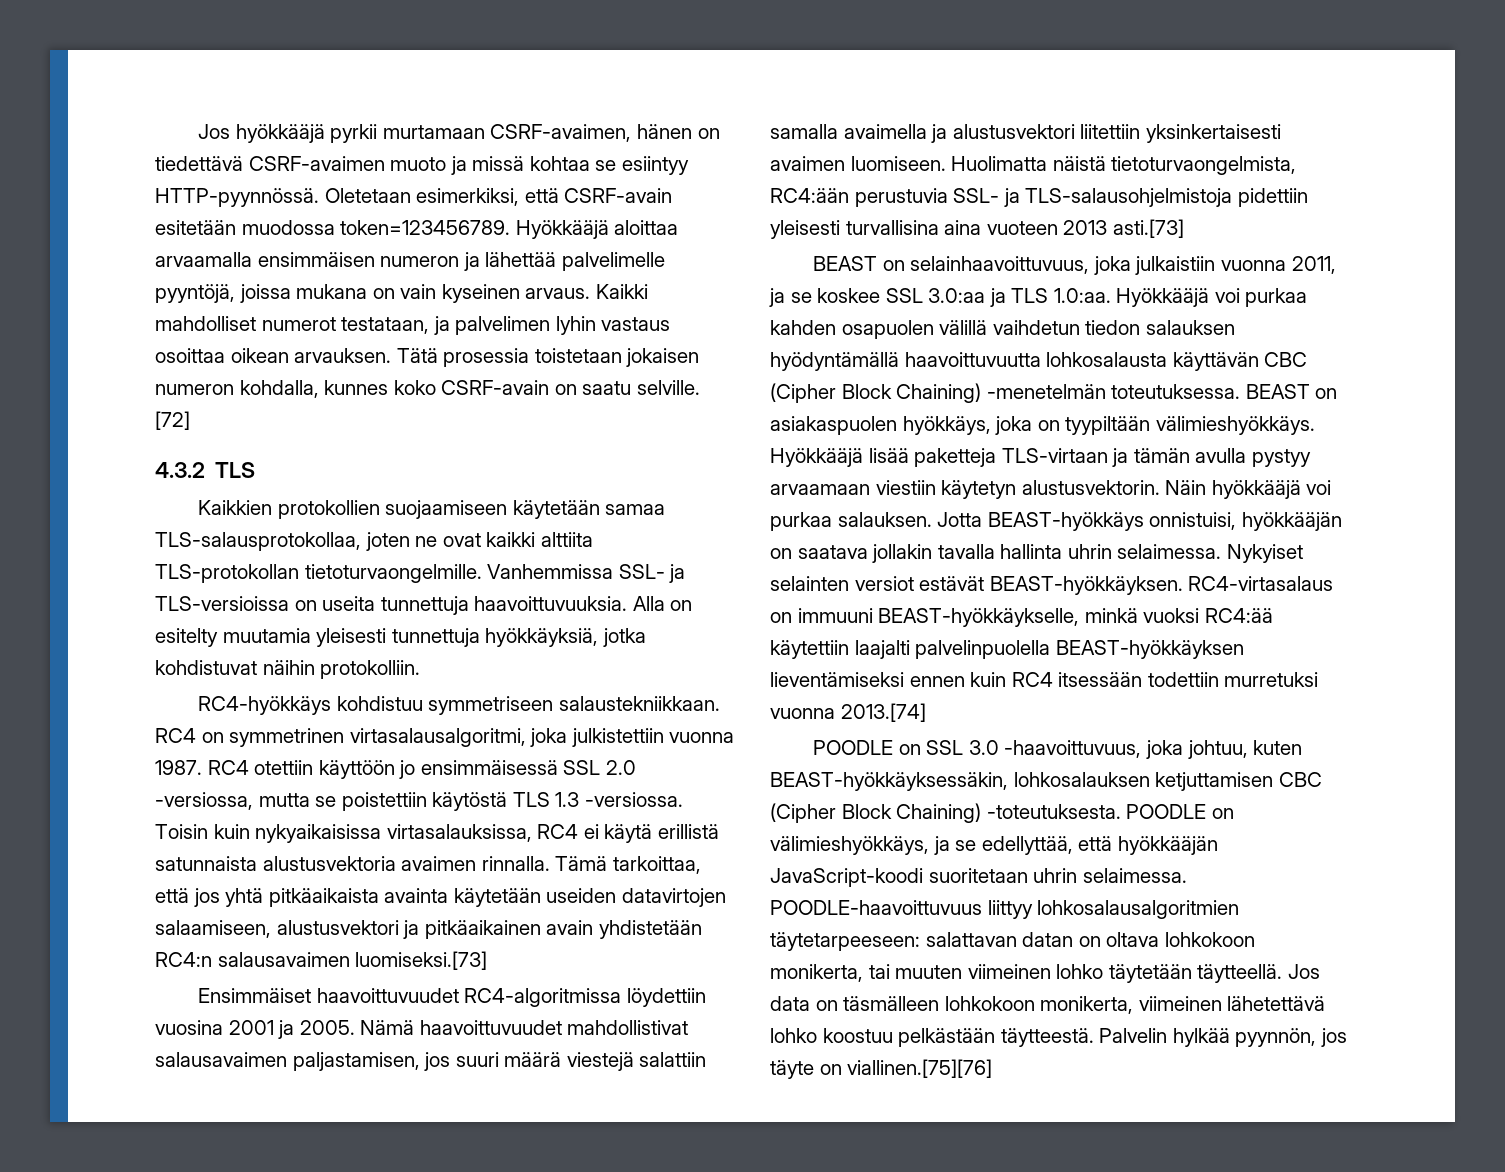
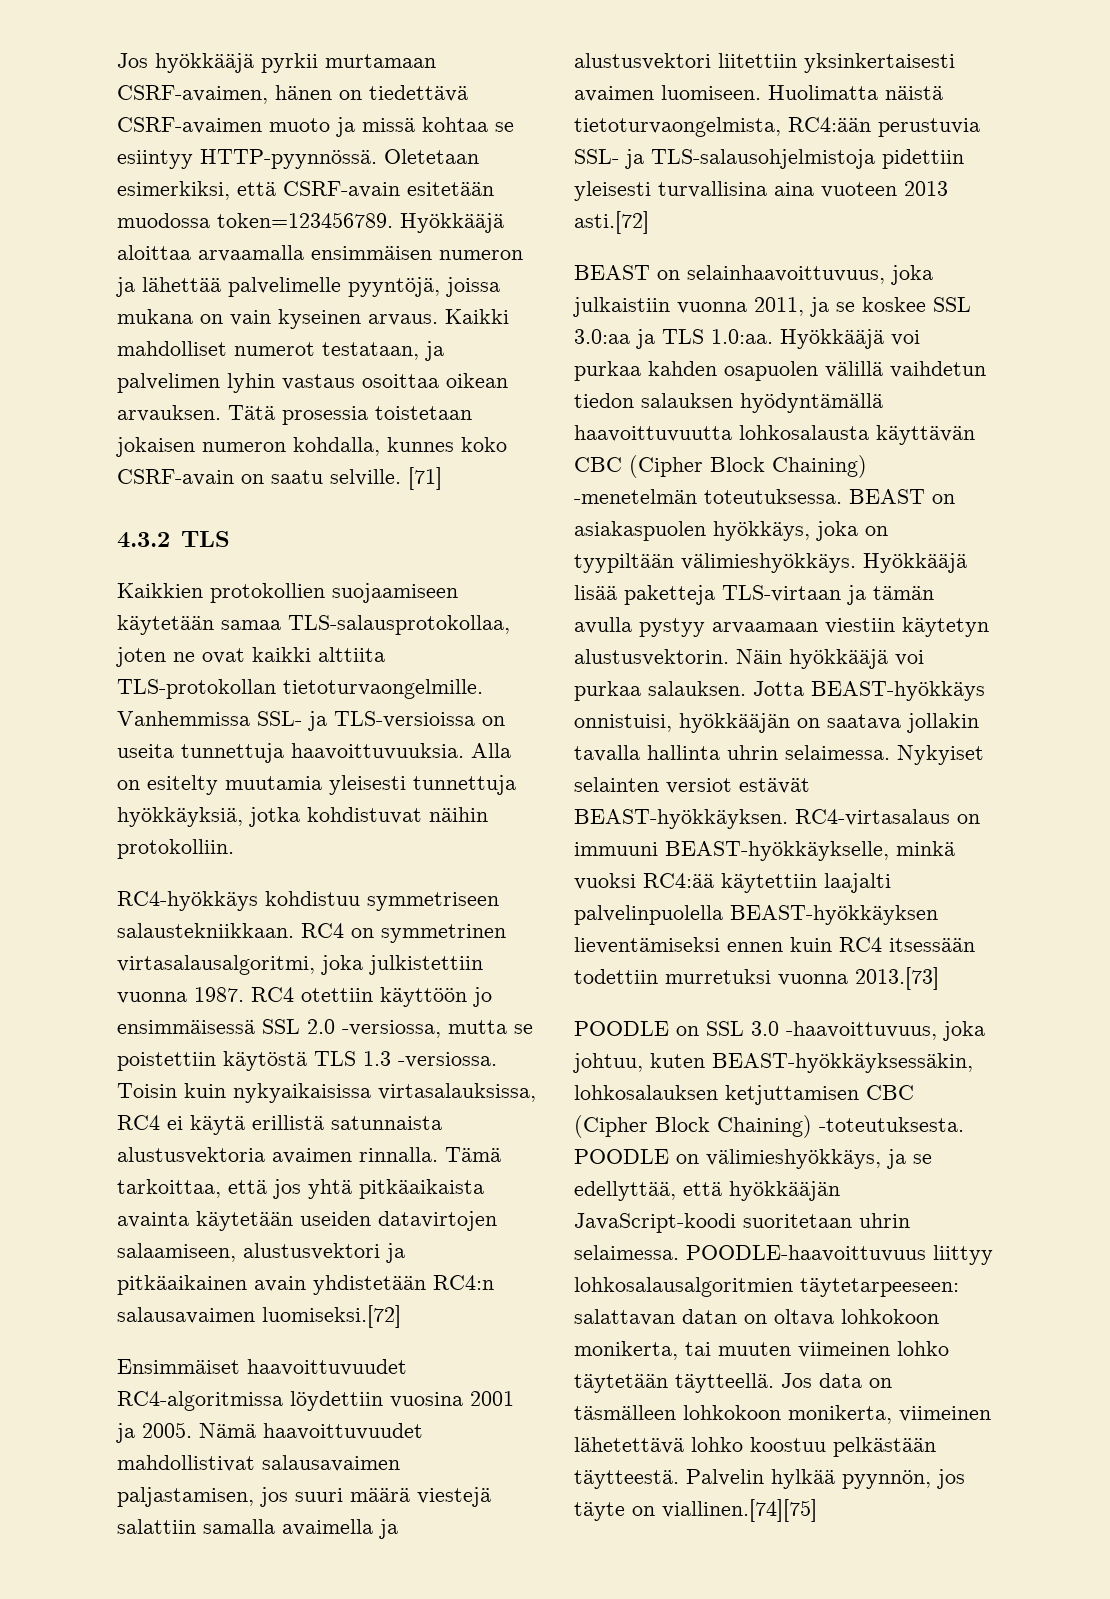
[155,411,190,430] [72] -> [408,467,442,490] [71]
[355,951,488,970] luomiseksi.[73] -> [262,1305,401,1328] luomiseksi.[72]
[1112,219,1184,238] asti.[73] -> [574,211,649,234] asti.[72]
[840,703,926,722] 2013.[74] -> [855,967,939,990] 2013.[73]
[847,1059,993,1078] viallinen.[75][76] -> [662,1499,817,1522] viallinen.[74][75]

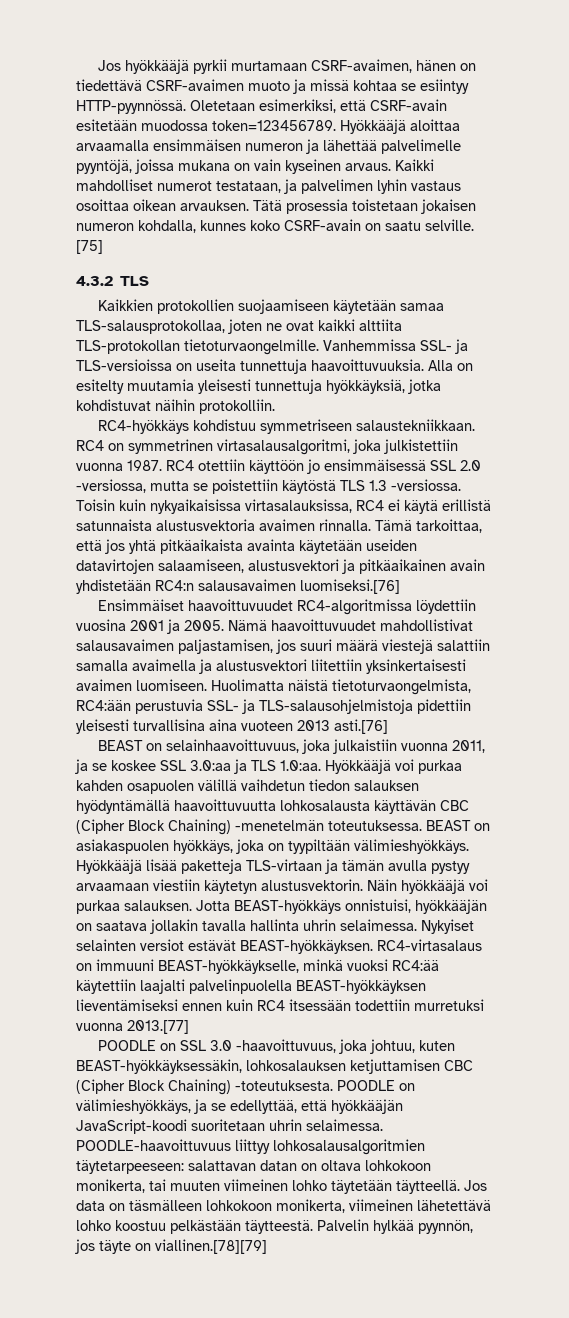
[408,467,442,490] [71] -> [76,240,103,254] [75]
[262,1305,401,1328] luomiseksi.[72] -> [300,579,400,594] luomiseksi.[76]
[574,211,649,234] asti.[72] -> [334,719,388,734] asti.[76]
[855,967,939,990] 2013.[73] -> [127,1020,189,1034] 2013.[77]
[662,1499,817,1522] viallinen.[74][75] -> [155,1239,267,1254] viallinen.[78][79]

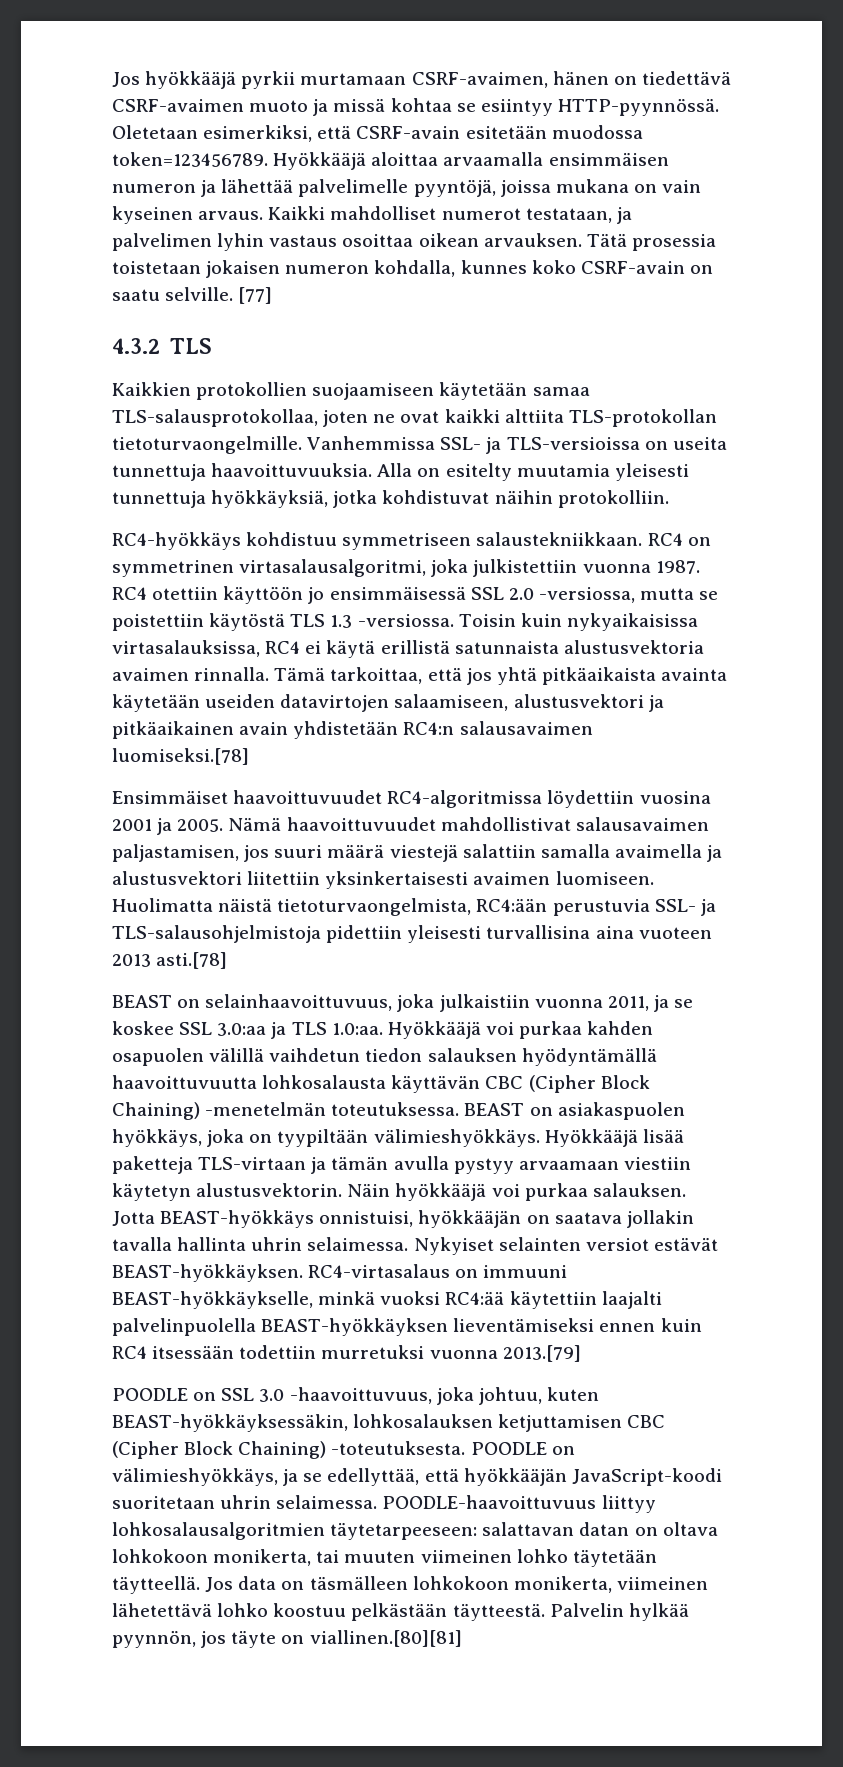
[76,240,103,254] [75] -> [238,287,273,304] [77]
[300,579,400,594] luomiseksi.[76] -> [112,748,249,765] luomiseksi.[78]
[334,719,388,734] asti.[76] -> [156,952,228,969] asti.[78]
[127,1020,189,1034] 2013.[77] -> [502,1345,581,1362] 2013.[79]
[155,1239,267,1254] viallinen.[78][79] -> [309,1630,462,1647] viallinen.[80][81]

